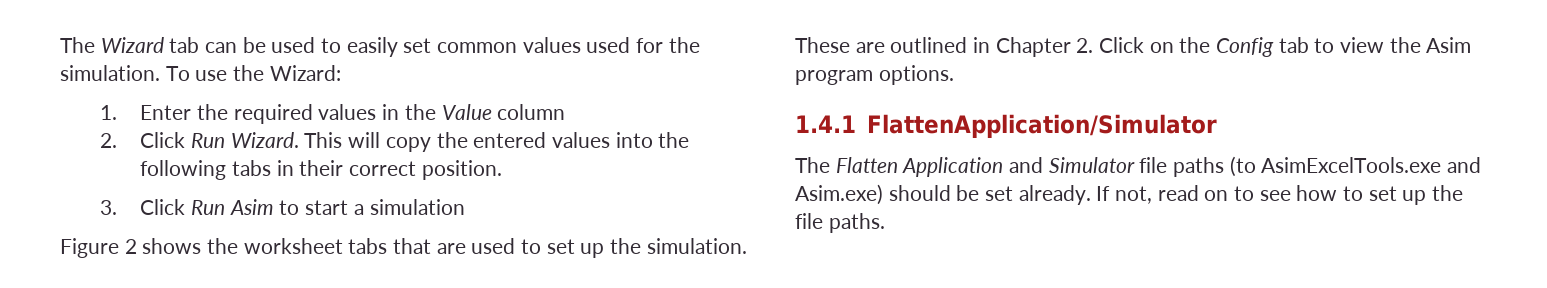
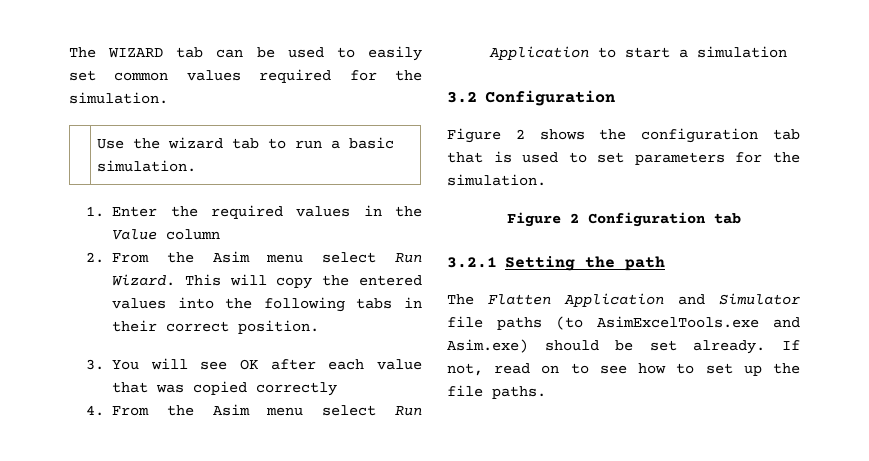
[60,37,164,53] The Wizard -> [69,47,164,58] The WIZARD
[586,37,700,53] [60,65,341,81] used for the simulation. To use the Wizard: -> [259,69,422,83] [69,92,168,104] [97,137,395,149] [97,160,197,172] required for the simulation. // | Use the wizard tab to run a basic simulation.
[140,132,186,148] Click -> [112,251,377,263] From the Asim menu select
[140,199,274,215] Click Run Asim -> [112,358,422,370] [112,381,338,396] [86,404,422,416] [489,46,590,60] You will see OK after each value that was copied correctly // 4. From the Asim menu select Run Application
(465, 207) none -> [447,90,615,106] // 3.2 Configuration
[243,238,466,254] worksheet tabs that are -> [641,128,800,143] [447,151,512,163] configuration tab that is
[580,238,747,258] [795,37,1472,57] [795,65,954,85] [795,114,1217,138] up the simulation. These are outlined in Chapter 2. Click on the Config tab to view the Asim program options. // 1.4.1 FlattenApplication/Simulator -> [634,152,800,165] [447,174,546,186] [506,212,741,227] [447,256,665,271] parameters for the simulation. // Figure 2 Configuration tab // 3.2.1 Setting the path

